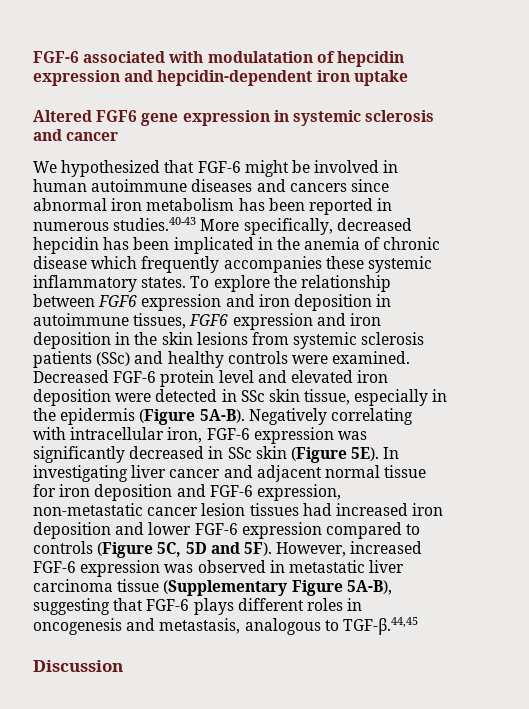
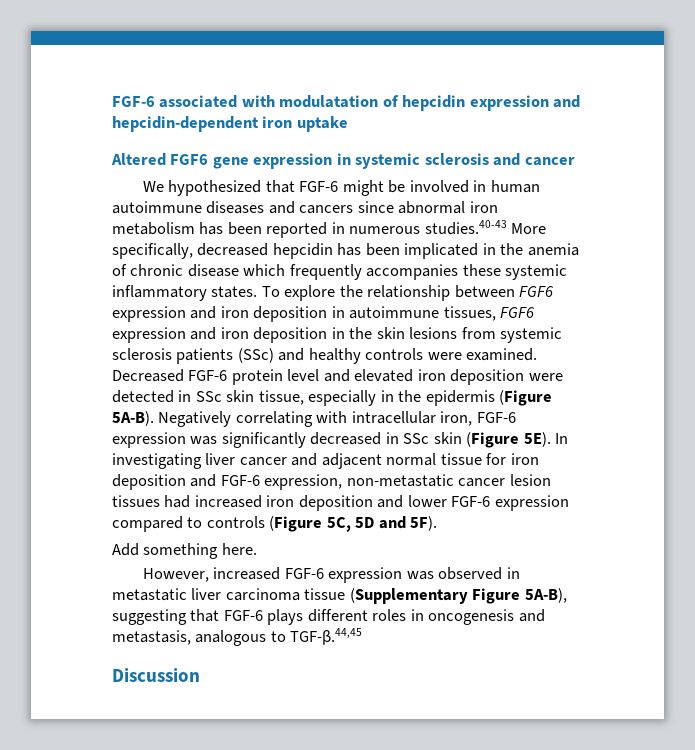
(272, 549) none -> [112,543,257,559] // Add something here. //

